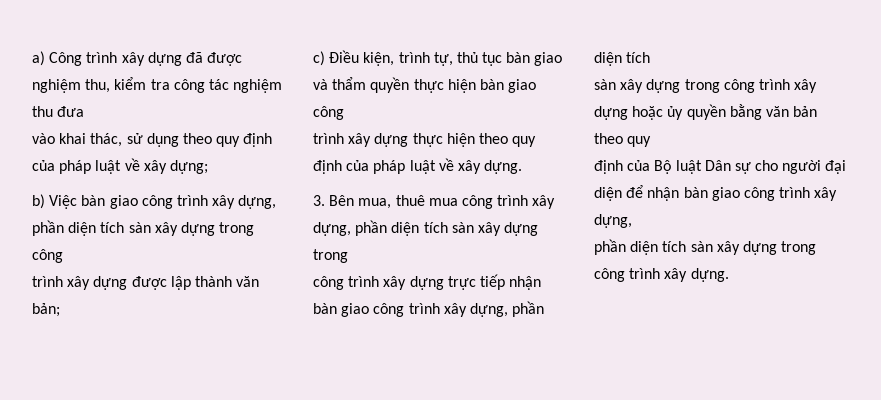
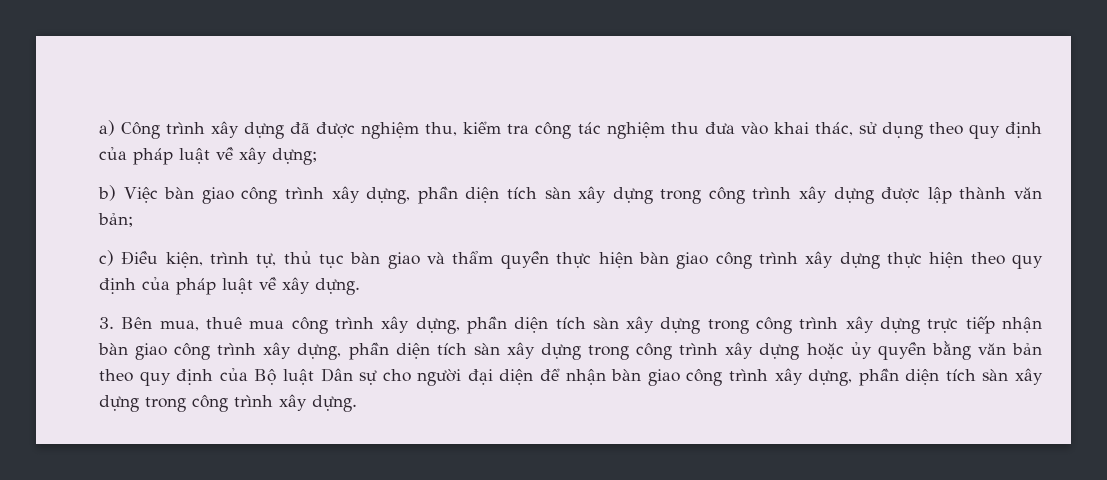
(85, 111) // -> (735, 128) none
(63, 256) // -> (745, 195) none
(344, 113) // -> (752, 260) none
(348, 256) // -> (749, 326) none
(651, 57) // -> (467, 349) none
(652, 141) // -> (171, 378) none
(632, 221) // -> (853, 377) none

